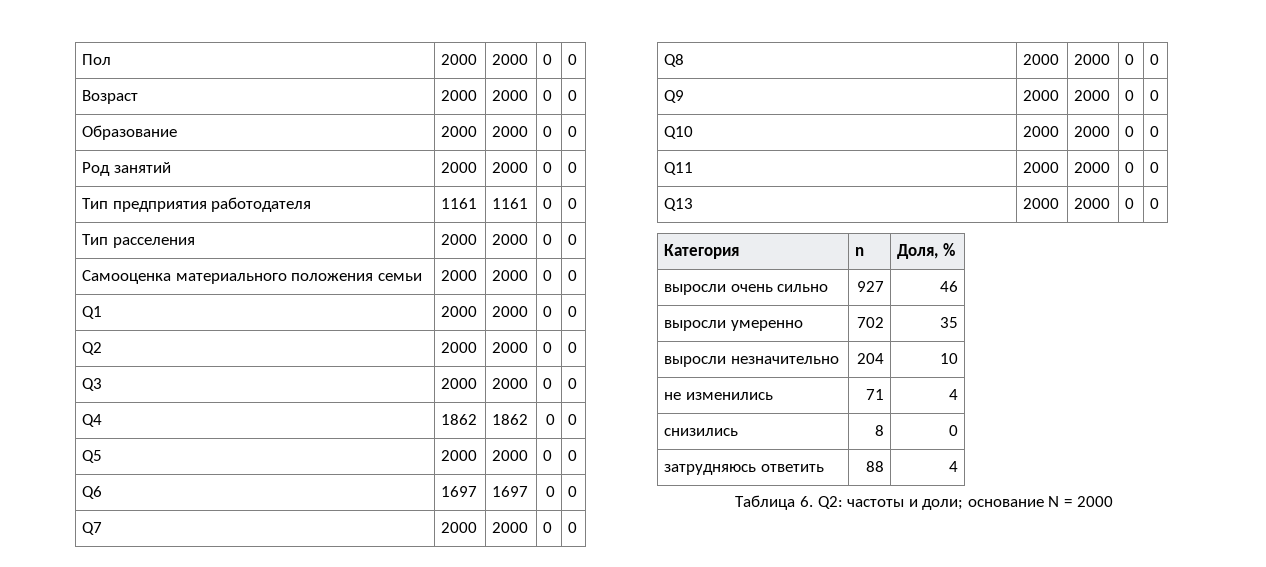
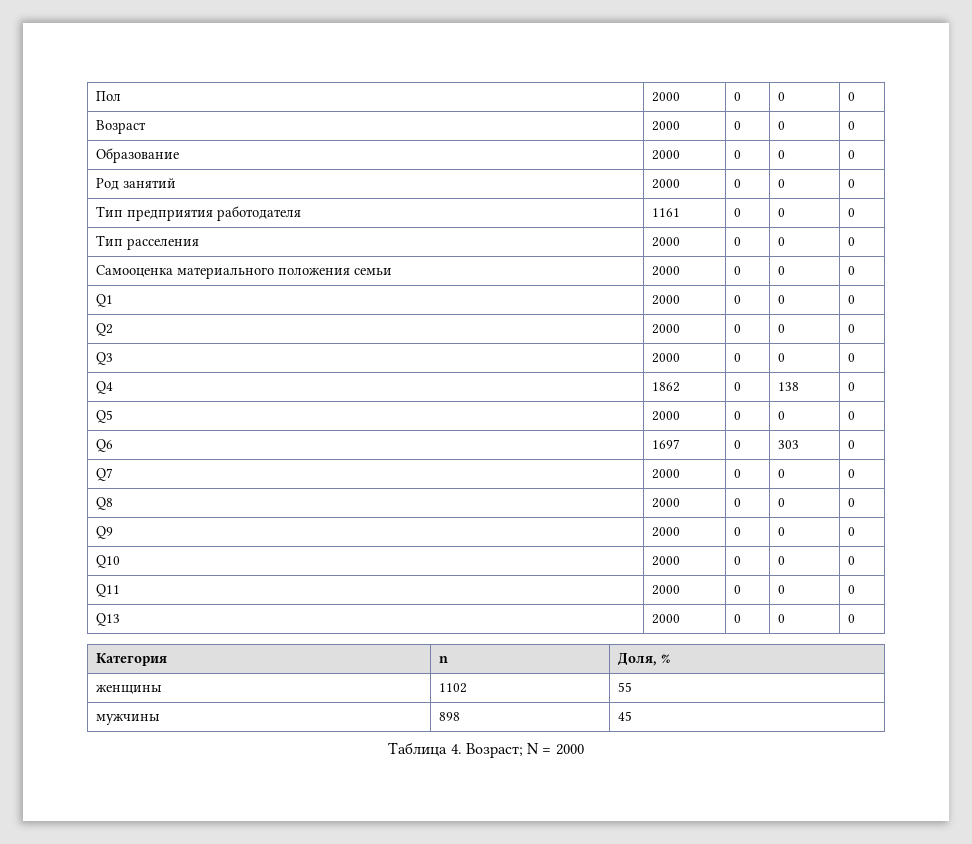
[492,54,529,65] 2000 -> [733,92,741,101] 0
[492,90,529,101] 2000 -> [733,121,741,130] 0
[492,126,529,137] 2000 -> [733,150,741,159] 0
[492,162,529,173] 2000 -> [733,179,741,188] 0
[492,198,529,209] 1161 -> [733,208,741,217] 0
[492,234,529,245] 2000 -> [733,237,741,246] 0
[492,270,529,281] 2000 -> [733,266,741,275] 0
[492,306,529,317] 2000 -> [733,295,741,304] 0
[492,342,529,353] 2000 -> [733,324,741,333] 0
[492,378,529,389] 2000 -> [733,353,741,362] 0
[492,414,529,425] [545,414,555,425] 1862 | 0 -> [733,382,741,391] [777,382,799,391] 0 | 138
[492,450,529,461] 2000 -> [733,411,741,420] 0
[492,486,529,497] [545,486,555,497] 1697 | 0 -> [733,440,741,449] [777,440,799,449] 0 | 303
[492,522,529,533] 2000 -> [733,469,741,478] 0
[1074,54,1111,65] 2000 -> [733,498,741,507] 0
[1074,90,1111,101] 2000 -> [733,527,741,536] 0
[1074,126,1111,137] 2000 -> [733,556,741,565] 0
[1074,162,1111,173] 2000 -> [733,585,741,594] 0
[1074,198,1111,209] 2000 -> [733,614,741,623] 0
[664,284,829,295] [856,281,884,292] [939,281,958,292] [664,320,803,331] [856,317,884,328] [939,317,958,328] [664,356,839,367] [856,353,884,364] [939,353,958,364] [664,392,773,400] [865,389,884,400] [948,389,958,400] [664,428,739,436] [874,425,884,436] [948,425,958,436] [664,464,824,475] [865,461,884,472] [948,461,958,472] [735,495,1044,510] выросли очень сильно | 927 | 46 // выросли умеренно | 702 | 35 // выросли незначительно | 204 | 10 // не изменились | 71 | 4 // снизились | 8 | 0 // затрудняюсь ответить | 88 | 4 // Таблица 6. Q2: частоты и доли; основание -> [95,685,162,694] [438,683,467,693] [617,682,632,692] [95,714,160,725] [438,712,460,721] [617,711,632,721] [388,742,523,758] женщины | 1102 | 55 // мужчины | 898 | 45 // Таблица 4. Возраст;

